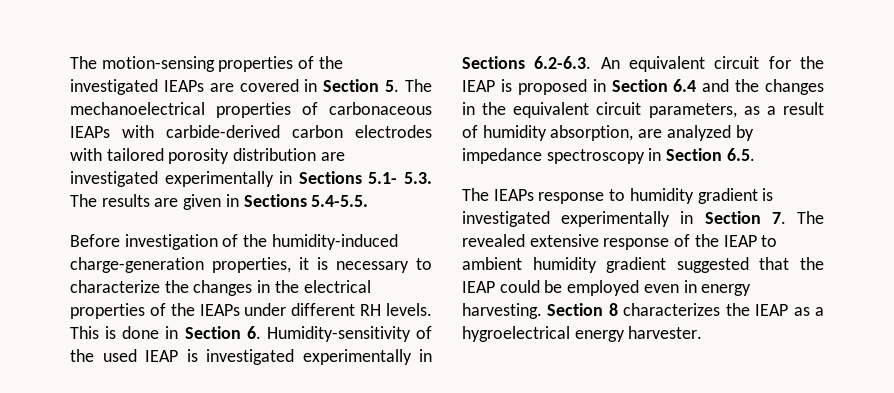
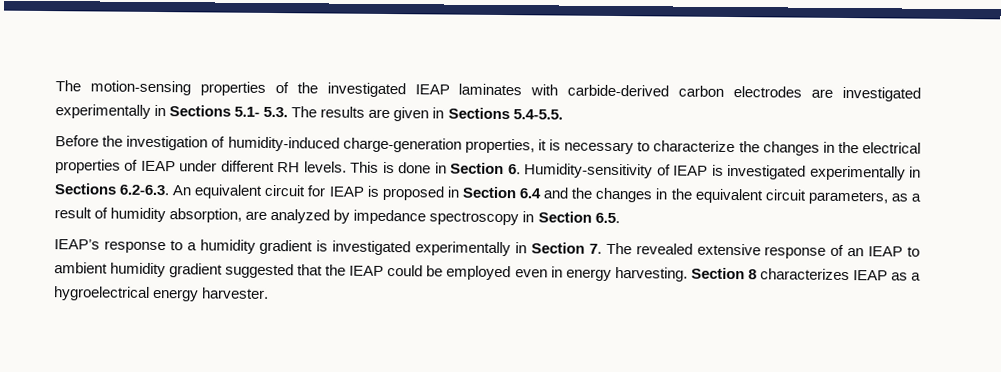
[163,79,432,92] [70,102,432,118] [70,125,432,138] [70,148,317,164] IEAPs are covered in Section 5. The mechanoelectrical properties of carbonaceous IEAPs with carbide-derived carbon electrodes with tailored porosity distribution -> [414,83,803,98] IEAP laminates with carbide-derived carbon electrodes
(120, 240) none -> [102,135,124,147] the
[243,234,268,247] the -> (226, 142) none
[170,303,240,316] the IEAPs -> [140,160,176,172] IEAP
[70,349,137,362] the used -> (671, 170) none
[800,56,824,69] the -> (326, 191) none
[462,188,534,201] The IEAPs -> [54,239,100,250] IEAP’s
(626, 195) none -> [186,242,197,251] a
[694,234,719,247] the -> [847,248,865,257] an
[725,303,750,316] the -> (850, 274) none

